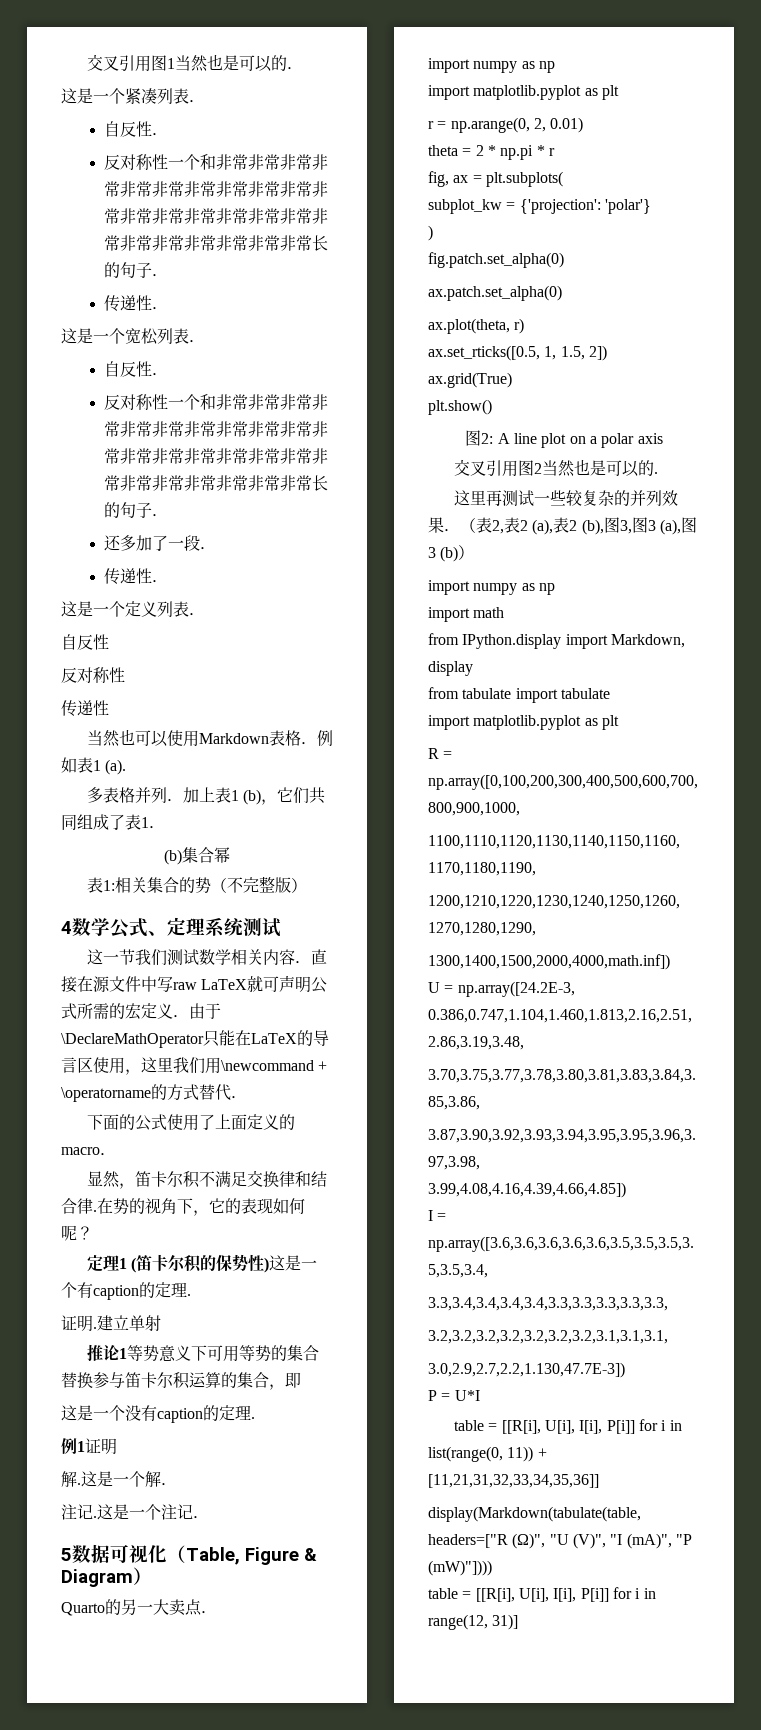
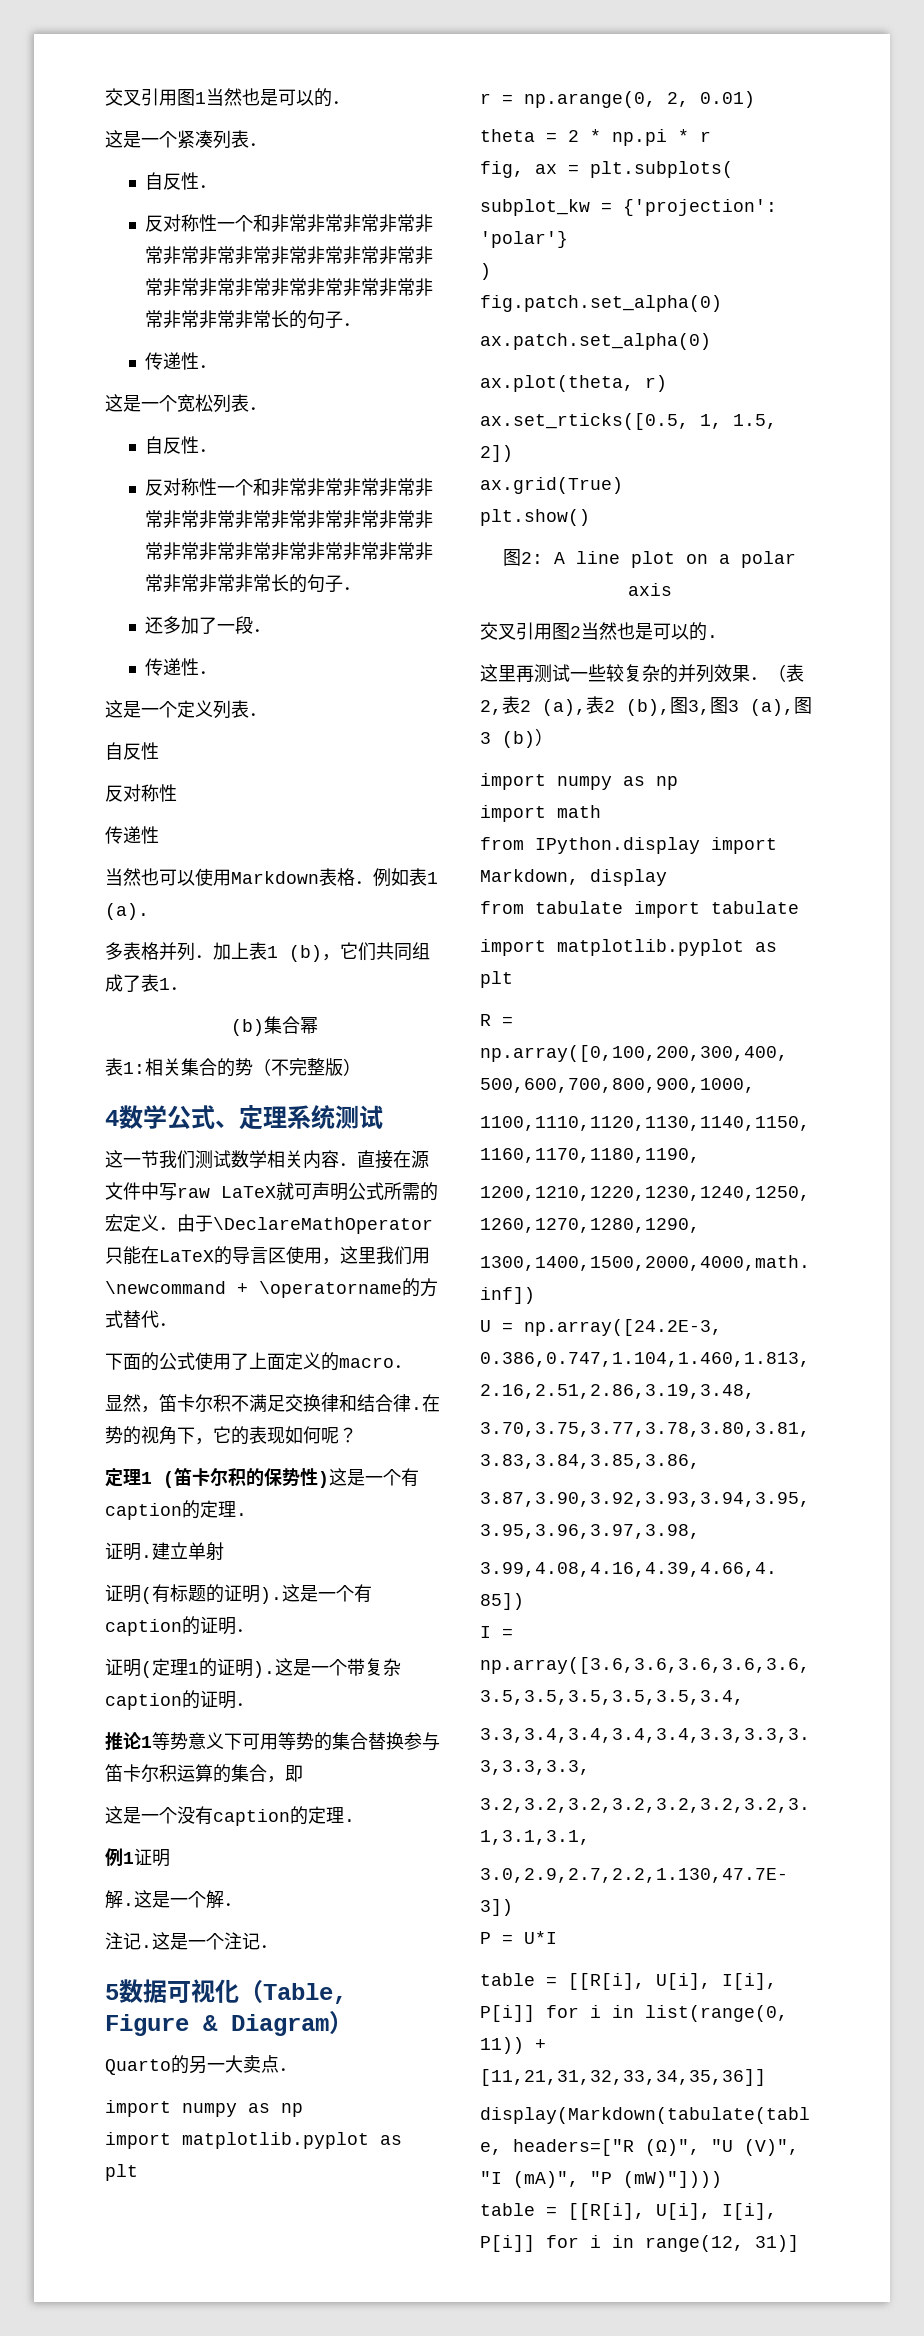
(161, 1323) none -> [105,1584,372,1604] [105,1616,254,1636] [105,1658,401,1678] [105,1690,254,1710] // 证明(有标题的证明).这是一个有caption的证明． // 证明(定理1的证明).这是一个带复杂caption的证明．

